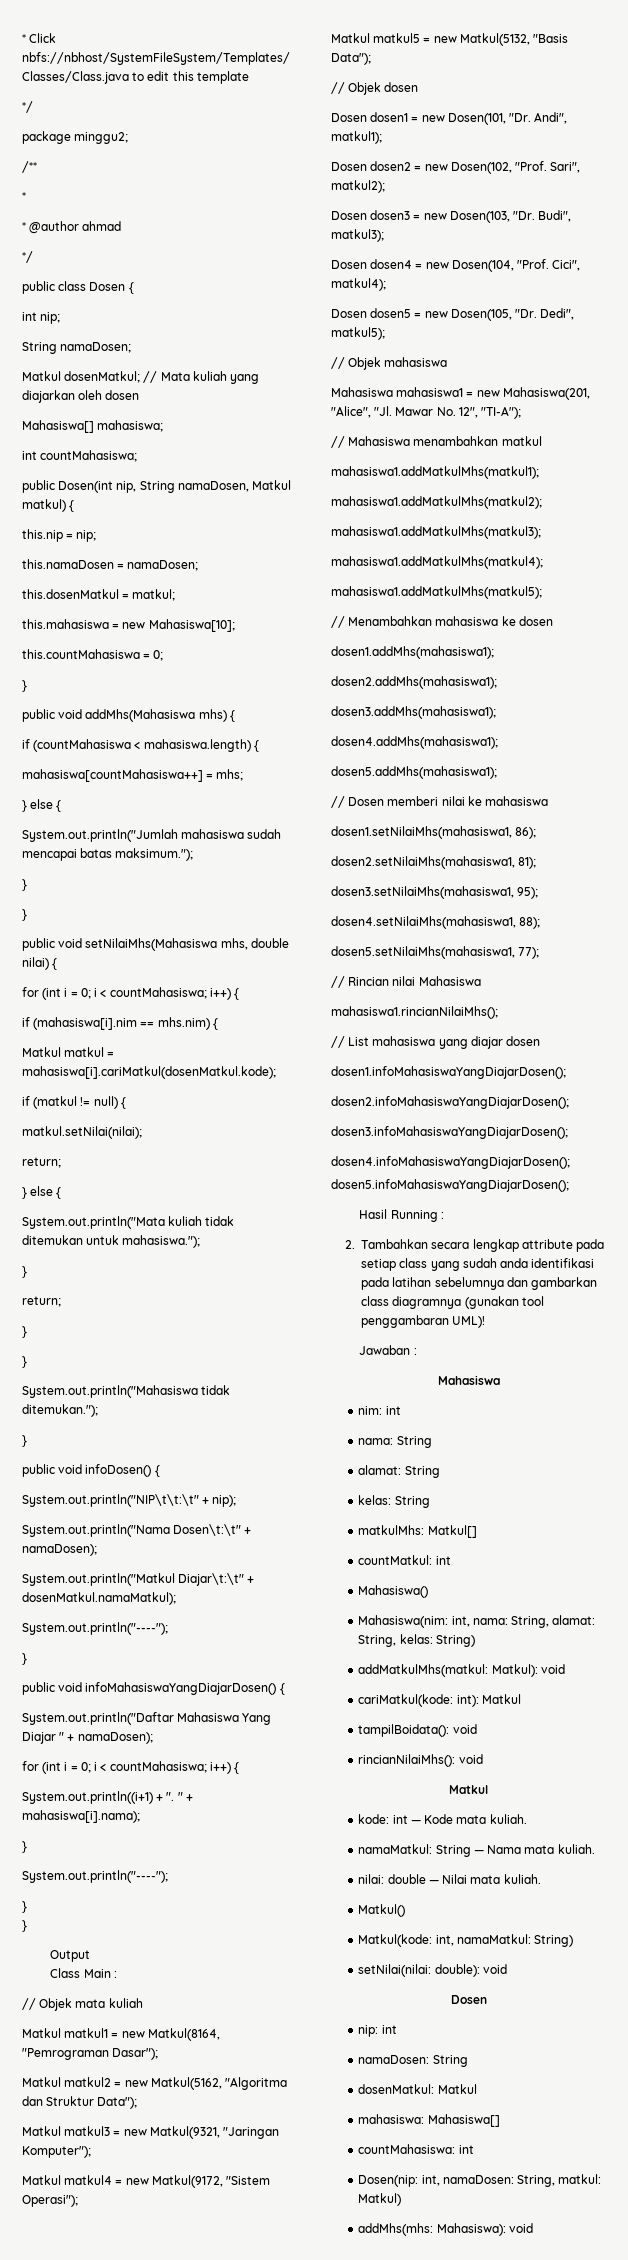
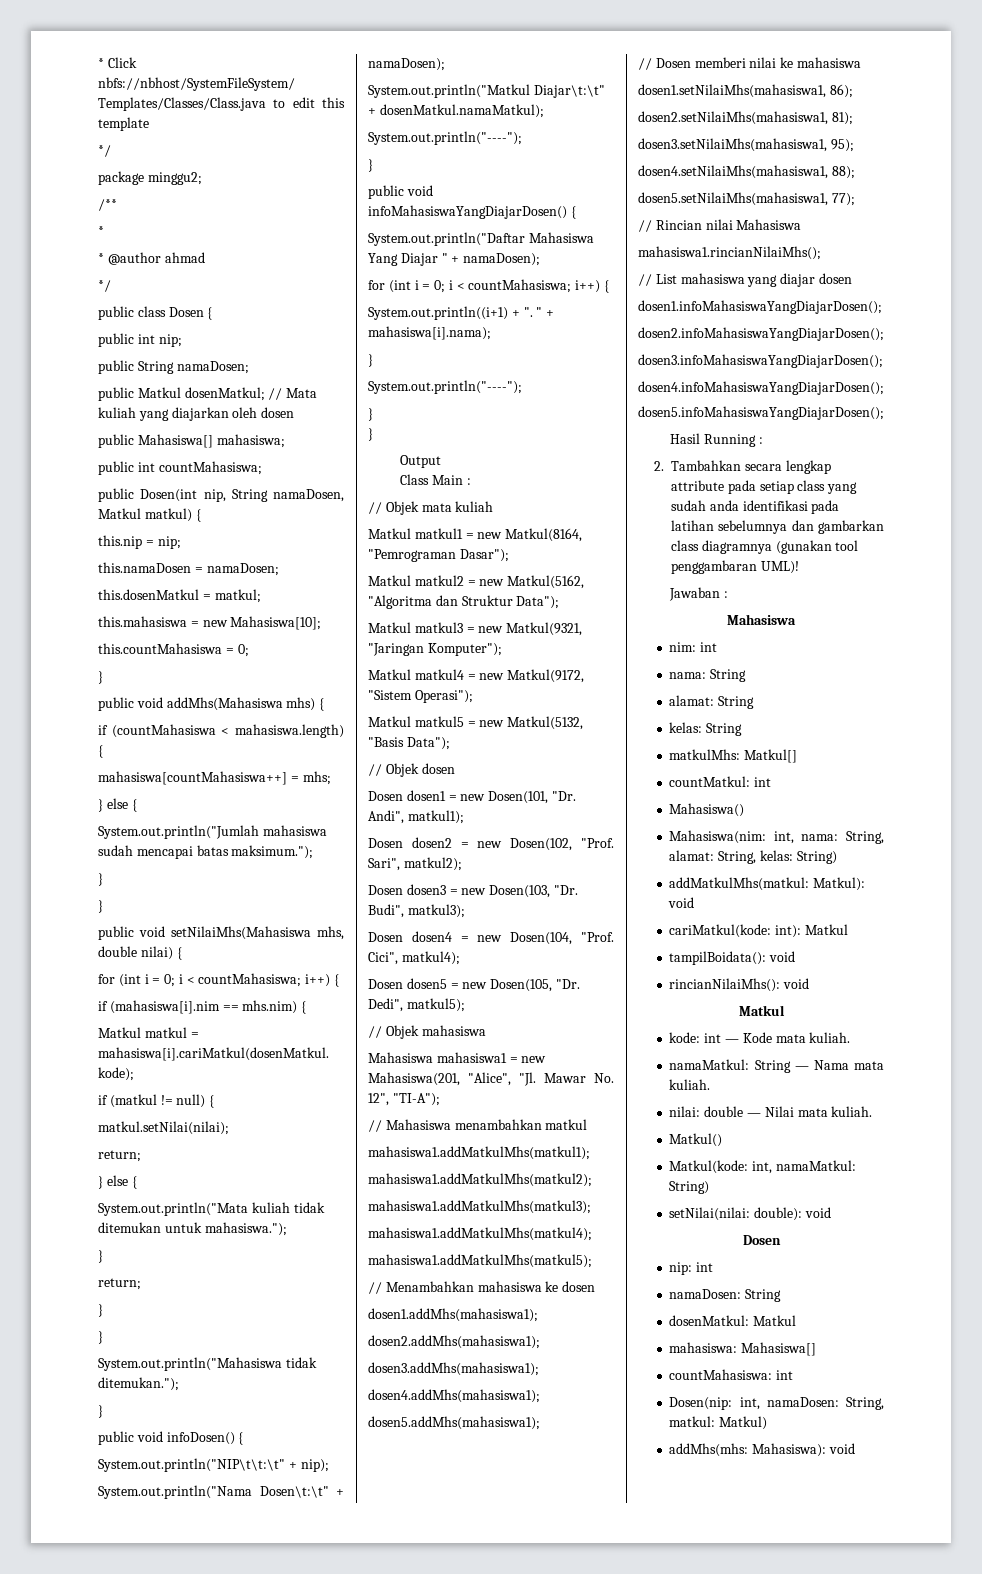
(134, 288) none -> [98,333,134,347] public
(61, 318) none -> [98,360,134,374] public
(132, 347) none -> [98,387,134,401] public
(140, 395) none -> [98,434,134,448] public
(164, 426) none -> [98,461,134,475] public

